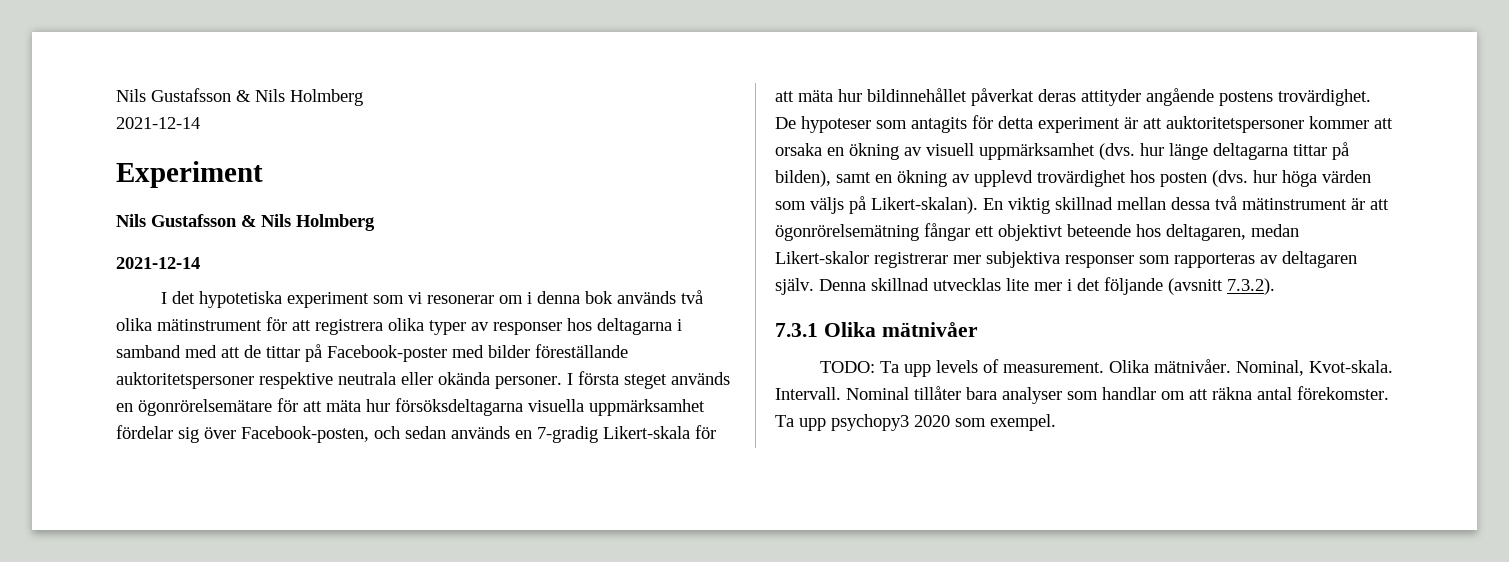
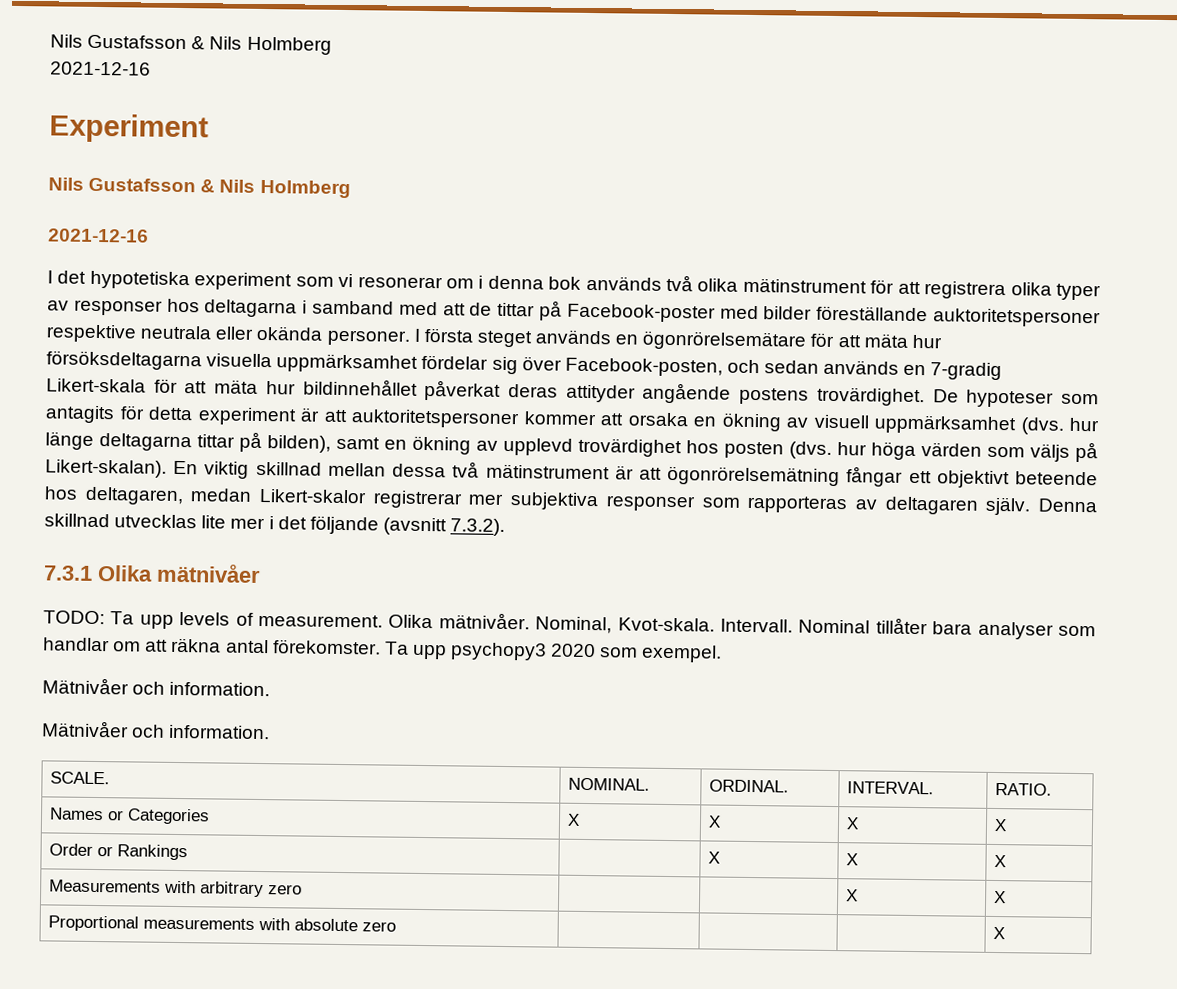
[116,88,363,106] [116,117,200,129] Nils Gustafsson & Nils Holmberg // 2021-12-14 -> [50,34,332,55] [50,61,151,76] Nils Gustafsson & Nils Holmberg // 2021-12-16
[116,257,200,269] 2021-12-14 -> [48,228,149,243] 2021-12-16
(1056, 422) none -> [42,677,271,697] [42,720,271,740] [50,771,111,785] [568,777,651,791] [709,779,790,793] [847,781,935,795] [995,782,1053,796] [49,807,211,825] [567,813,581,826] [708,815,722,828] [846,817,860,830] [994,818,1008,832] [49,843,189,861] [708,851,721,864] [846,853,859,866] [994,854,1007,868] [49,879,303,898] [846,889,859,902] [994,890,1007,904] [48,915,397,932] [993,926,1006,940] // Mätnivåer och information. // Mätnivåer och information. // SCALE. | NOMINAL. | ORDINAL. | INTERVAL. | RATIO. // Names or Categories | X | X | X | X // Order or Rankings | | X | X | X // Measurements with arbitrary zero | | | X | X // Proportional measurements with absolute zero | | | | X

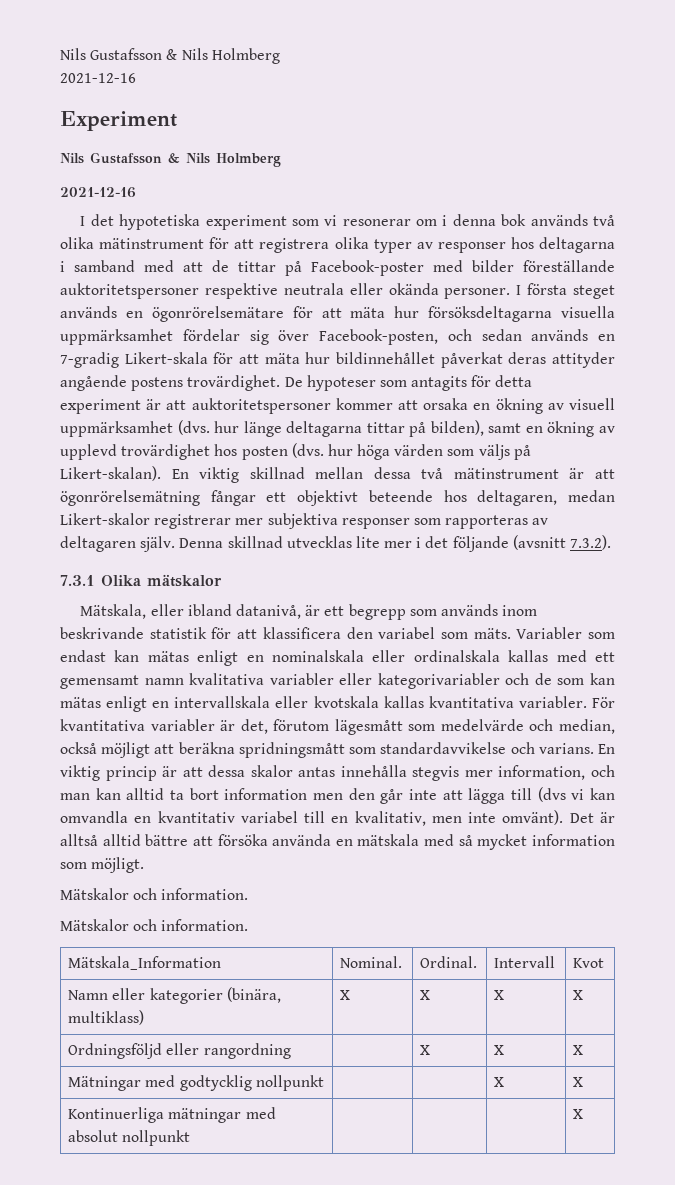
[156,563,261,583] [43,610,1096,640] [43,637,723,663] [42,677,271,697] [42,720,271,740] [50,771,111,785] [568,777,651,791] [709,779,790,793] [847,781,935,795] [995,782,1053,796] [49,807,211,825] mätnivåer // TODO: Ta upp levels of measurement. Olika mätnivåer. Nominal, Kvot-skala. Intervall. Nominal tillåter bara analyser som handlar om att räkna antal förekomster. Ta upp psychopy3 2020 som exempel. // Mätnivåer och information. // Mätnivåer och information. // SCALE. | NOMINAL. | ORDINAL. | INTERVAL. | RATIO. // Names or Categories -> [147,574,222,587] [80,604,538,620] [60,627,615,639] [60,650,615,666] [60,673,615,689] [60,696,615,712] [60,719,615,735] [60,742,615,758] [60,765,615,781] [60,787,616,804] [60,810,615,826] [60,834,615,850] [60,857,145,873] [60,888,249,900] [60,919,249,931] [68,956,222,970] [340,956,403,968] [420,956,478,968] [494,956,556,968] [573,958,605,968] [68,987,281,1004] [68,1010,145,1025] mätskalor // Mätskala, eller ibland datanivå, är ett begrepp som används inom beskrivande statistik för att klassificera den variabel som mäts. Variabler som endast kan mätas enligt en nominalskala eller ordinalskala kallas med ett gemensamt namn kvalitativa variabler eller kategorivariabler och de som kan mätas enligt en intervallskala eller kvotskala kallas kvantitativa variabler. För kvantitativa variabler är det, förutom lägesmått som medelvärde och median, också möjligt att beräkna spridningsmått som standardavvikelse och varians. En viktig princip är att dessa skalor antas innehålla stegvis mer information, och man kan alltid ta bort information men den går inte att lägga till (dvs vi kan omvandla en kvantitativ variabel till en kvalitativ, men inte omvänt). Det är alltså alltid bättre att försöka använda en mätskala med så mycket information som möjligt. // Mätskalor och information. // Mätskalor och information. // Mätskala_Information | Nominal. | Ordinal. | Intervall | Kvot // Namn eller kategorier (binära, multiklass)
[49,843,189,861] [708,851,721,864] [846,853,859,866] [994,854,1007,868] [49,879,303,898] [846,889,859,902] [994,890,1007,904] [48,915,397,932] Order or Rankings | | X | X | X // Measurements with arbitrary zero | | | X | X // Proportional measurements with absolute zero -> [68,1043,291,1059] [420,1045,431,1055] [494,1045,505,1055] [573,1045,584,1055] [68,1075,324,1091] [494,1077,505,1087] [573,1077,584,1087] [68,1107,276,1123] [68,1130,191,1146] Ordningsföljd eller rangordning | | X | X | X // Mätningar med godtycklig nollpunkt | | | X | X // Kontinuerliga mätningar med absolut nollpunkt

